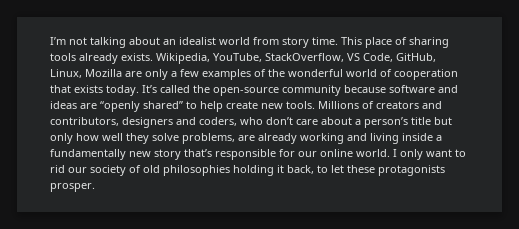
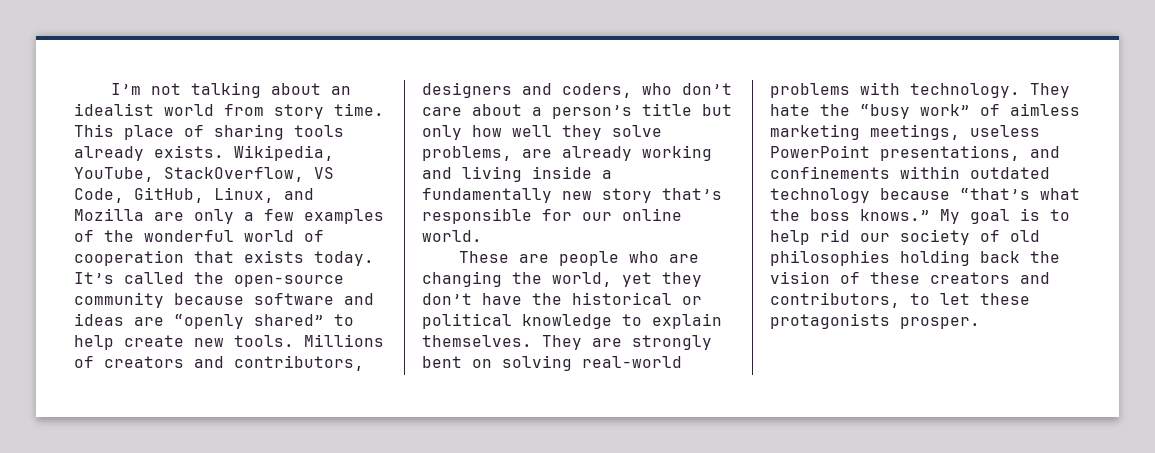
(82, 73) none -> [284,188,314,200] and
[393,149,466,160] I only want to -> [459,251,700,266] [422,271,702,287] [422,292,702,305] [422,313,722,329] [422,335,712,350] [422,355,682,371] [770,82,1070,98] [770,103,1080,119] [770,124,1040,140] [770,145,1060,161] [770,166,1050,179] [770,188,1080,203] [770,208,1070,224] [770,230,810,245] // These are people who are changing the world, yet they don’t have the historical or political knowledge to explain themselves. They are strongly bent on solving real-world problems with technology. They hate the “busy work” of aimless marketing meetings, useless PowerPoint presentations, and confinements within outdated technology because “that’s what the boss knows.” My goal is to help
[277,165,314,174] it back, -> [980,251,1060,263] [770,271,1050,284] [770,292,900,308] back the vision of these creators and contributors,

